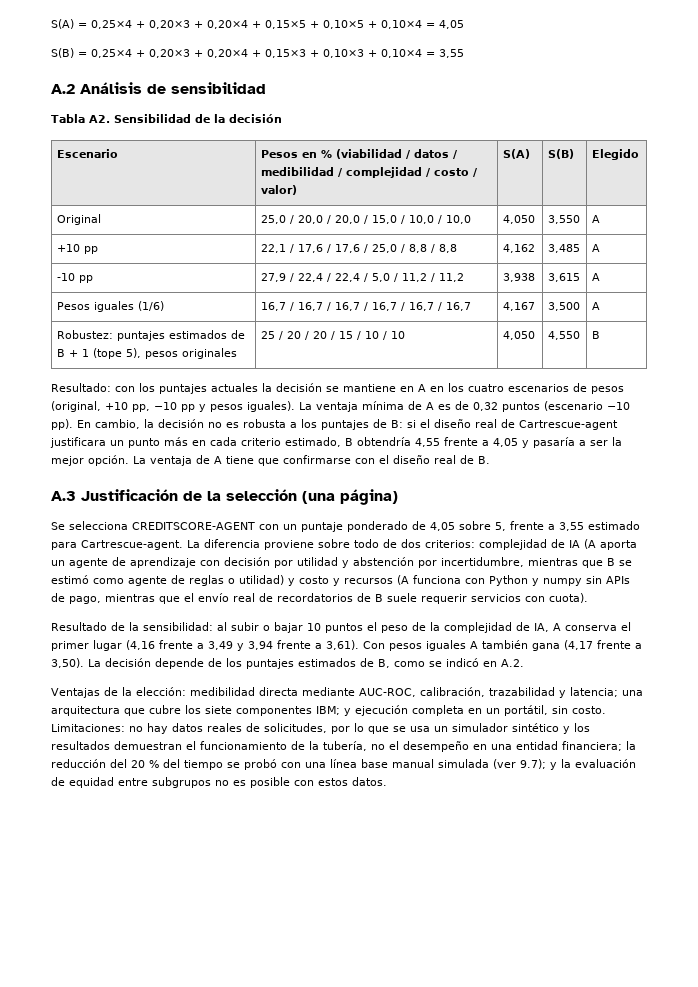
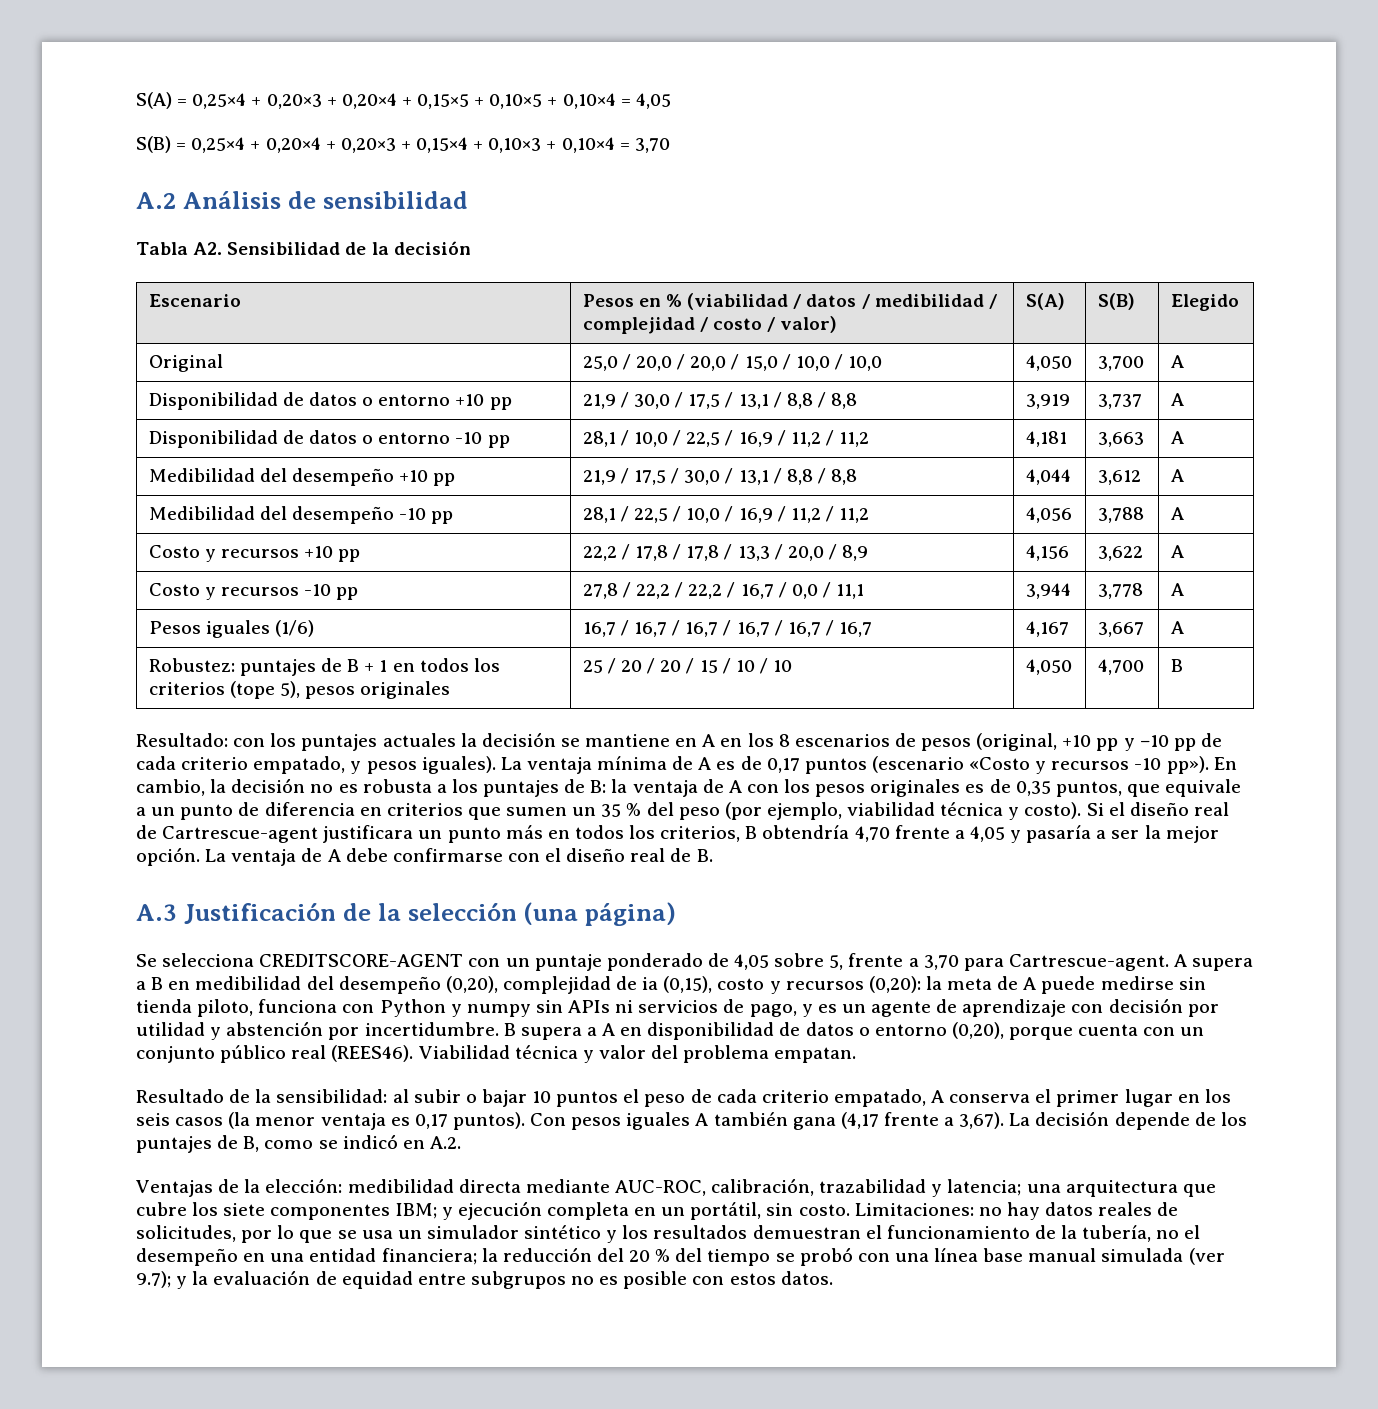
[149,49,306,58] 0,20×3 + 0,20×4 + 0,15×3 -> [265,137,469,153] 0,20×4 + 0,20×3 + 0,15×4
[439,49,464,58] 3,55 -> [634,138,670,153] 3,70
[547,215,580,224] [591,215,600,223] [56,244,98,254] [260,244,457,253] [502,244,535,253] [547,244,580,253] [591,244,600,252] [56,273,93,283] [260,273,464,282] [502,273,535,282] [547,273,580,282] 3,550 | A // +10 pp | 22,1 / 17,6 / 17,6 / 25,0 / 8,8 / 8,8 | 4,162 | 3,485 | A // -10 pp | 27,9 / 22,4 / 22,4 / 5,0 / 11,2 / 11,2 | 3,938 | 3,615 -> [1097,356,1144,371] [1170,355,1184,368] [148,392,512,410] [582,392,858,409] [1025,394,1070,409] [1097,394,1142,409] [1170,393,1184,406] [148,430,510,448] [582,430,870,447] [1025,431,1067,447] [1097,432,1144,447] [1170,431,1184,444] [148,468,456,486] [582,468,858,485] [1025,469,1071,485] [1097,470,1141,485] [1170,469,1184,482] [148,506,454,524] [582,506,870,523] [1025,507,1072,523] [1097,507,1144,523] [1170,507,1184,520] [148,545,361,562] [582,544,869,561] [1025,545,1069,561] [1097,546,1143,561] [1170,545,1184,558] [148,583,359,600] [582,582,865,599] [1025,583,1071,599] [1097,583,1143,599] 3,700 | A // Disponibilidad de datos o entorno +10 pp | 21,9 / 30,0 / 17,5 / 13,1 / 8,8 / 8,8 | 3,919 | 3,737 | A // Disponibilidad de datos o entorno -10 pp | 28,1 / 10,0 / 22,5 / 16,9 / 11,2 / 11,2 | 4,181 | 3,663 | A // Medibilidad del desempeño +10 pp | 21,9 / 17,5 / 30,0 / 13,1 / 8,8 / 8,8 | 4,044 | 3,612 | A // Medibilidad del desempeño -10 pp | 28,1 / 22,5 / 10,0 / 16,9 / 11,2 / 11,2 | 4,056 | 3,788 | A // Costo y recursos +10 pp | 22,2 / 17,8 / 17,8 / 13,3 / 20,0 / 8,9 | 4,156 | 3,622 | A // Costo y recursos -10 pp | 27,8 / 22,2 / 22,2 / 16,7 / 0,0 / 11,1 | 3,944 | 3,778
[547,302,580,311] 3,500 -> [1097,622,1144,637] 3,667
[168,330,227,339] estimados -> (316, 667) none
(89, 353) none -> [392,658,500,672] [148,682,225,695] en todos los criterios
[547,331,580,340] 4,550 -> [1097,659,1144,675] 4,700
[468,384,504,392] cuatro -> [778,734,790,747] 8
[132,402,195,412] pp, −10 pp -> [1096,733,1222,751] [136,756,346,774] pp y −10 pp de cada criterio empatado,
[473,402,498,411] 0,32 -> [766,758,800,773] 0,17
[607,402,630,410] [51,419,73,430] −10 pp). -> [969,756,1209,774] «Costo y recursos -10 pp»).
[407,420,416,428] si -> [611,779,1242,797] [136,802,1104,820] la ventaja de A con los pesos originales es de 0,35 puntos, que equivale a un punto de diferencia en criterios que sumen un 35 % del peso (por ejemplo, viabilidad técnica y costo). Si
[210,437,341,447] cada criterio estimado, -> [574,825,741,842] todos los criterios,
[415,438,440,447] 4,55 -> [854,826,890,842] 4,70
[226,456,279,466] tiene que -> [345,848,388,862] debe
[559,521,640,531] [51,539,637,550] 3,55 estimado para Cartrescue-agent. La diferencia proviene sobre todo de dos criterios: complejidad de IA (A aporta -> [923,954,1254,971] [136,976,1206,994] [136,999,837,1017] 3,70 para Cartrescue-agent. A supera a B en medibilidad del desempeño (0,20), complejidad de ia (0,15), costo y recursos (0,20): la meta de A puede medirse sin tienda piloto, funciona con Python y numpy sin APIs ni servicios de pago, y es
[441,557,632,568] [51,575,630,586] [51,593,588,604] incertidumbre, mientras que B se estimó como agente de reglas o utilidad) y costo y recursos (A funciona con Python y numpy sin APIs de pago, mientras que el envío real de recordatorios de B suele requerir servicios con cuota). -> [364,1022,1205,1040] [136,1045,857,1063] incertidumbre. B supera a A en disponibilidad de datos o entorno (0,20), porque cuenta con un conjunto público real (REES46). Viabilidad técnica y valor del problema empatan.
[430,622,549,633] la complejidad de IA, -> [716,1089,926,1107] cada criterio empatado,
[126,640,359,651] (4,16 frente a 3,49 y 3,94 frente a 3,61). -> [1177,1089,1231,1103] [136,1112,525,1130] en los seis casos (la menor ventaja es 0,17 puntos).
[51,658,84,668] 3,50). -> [959,1112,1005,1129] 3,67).
[298,658,356,667] estimados -> (212, 1144) none

